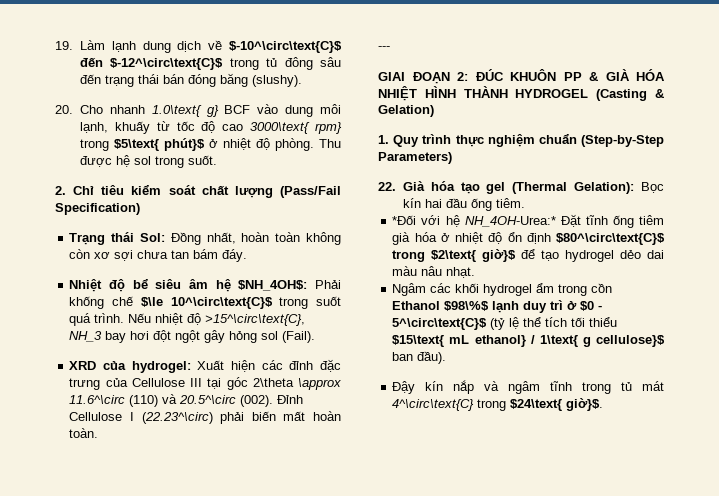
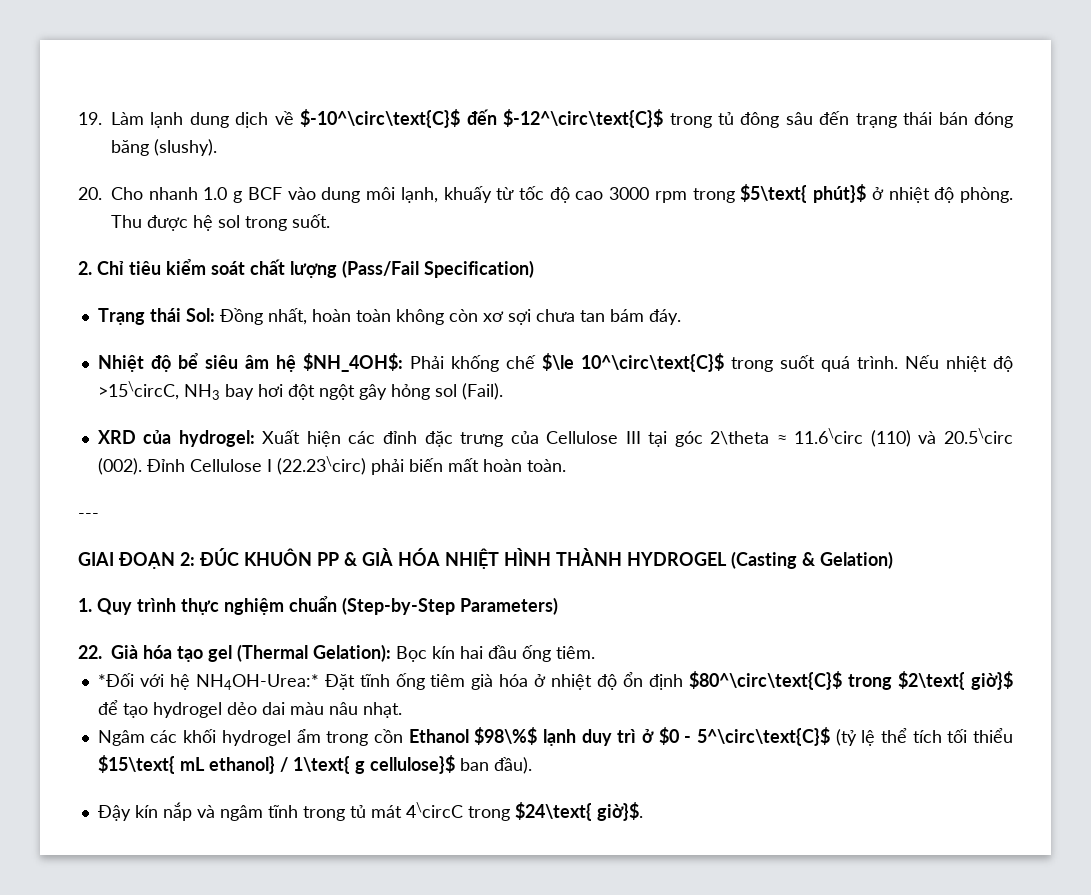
[151,105,219,117] 1.0\text{ g} -> [203,187,243,203] 1.0 g
[250,122,343,134] 3000\text{ rpm} -> [609,187,687,203] 3000 rpm
[205,314,306,326] [69,331,103,342] >15^\circ\text{C}, NH_3 -> [97,381,220,400] >15\circC, NH3
[297,378,341,390] [69,395,126,404] \approx 11.6^\circ -> [776,428,864,444] ≈ 11.6\circ
[179,395,237,404] 20.5^\circ -> [944,428,1014,444] 20.5\circ
[141,412,213,424] (22.23^\circ) -> [276,456,366,475] (22.23\circ)
[464,216,556,227] NH_4OH-Urea:* -> [195,674,319,690] NH4OH-Urea:*
[392,399,475,411] 4^\circ\text{C} -> [405,802,463,818] 4\circC

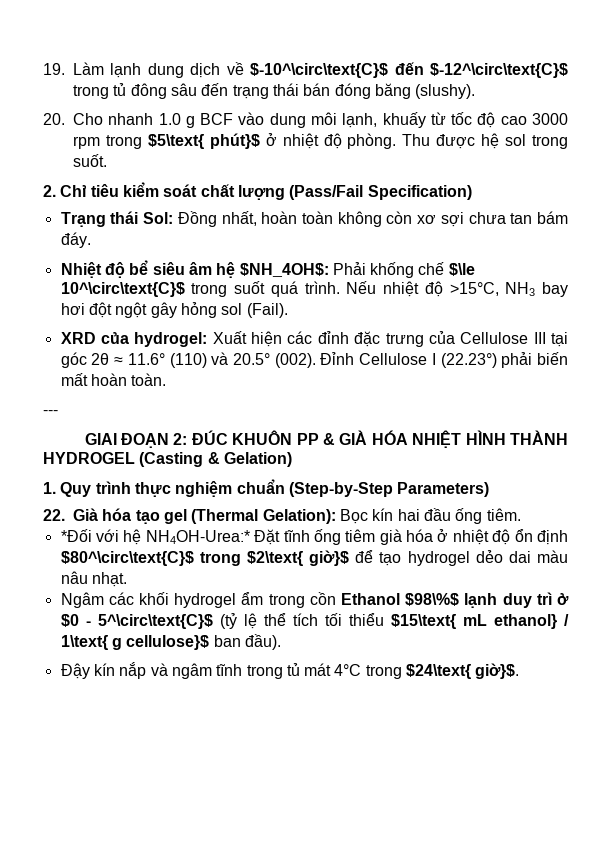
[97,381,179,400] >15\circC, -> [449,282,499,296] >15°C,
[710,428,864,445] 2\theta ≈ 11.6\circ -> [91,353,165,365] 2θ ≈ 11.6°
[944,428,1014,444] 20.5\circ -> [232,353,270,365] 20.5°
[276,456,366,475] (22.23\circ) -> [440,353,497,368] (22.23°)
[405,802,463,818] 4\circC -> [334,664,362,676] 4°C

